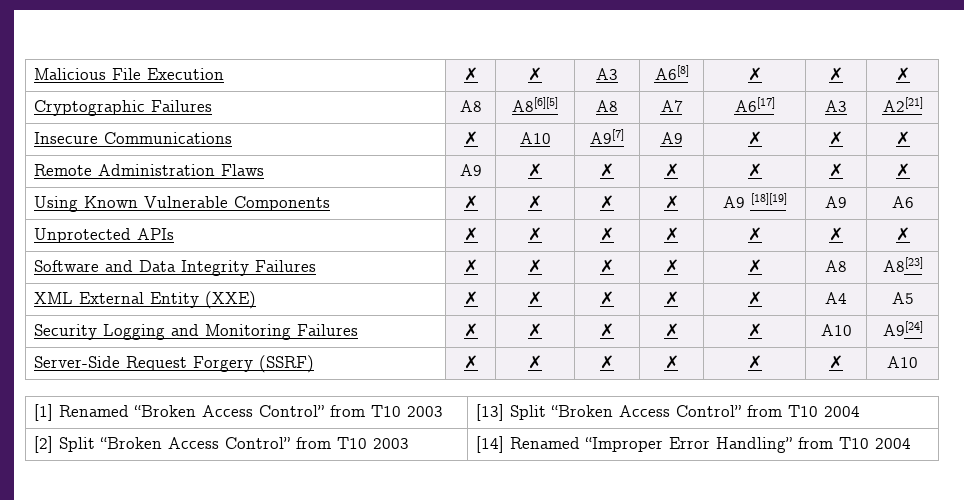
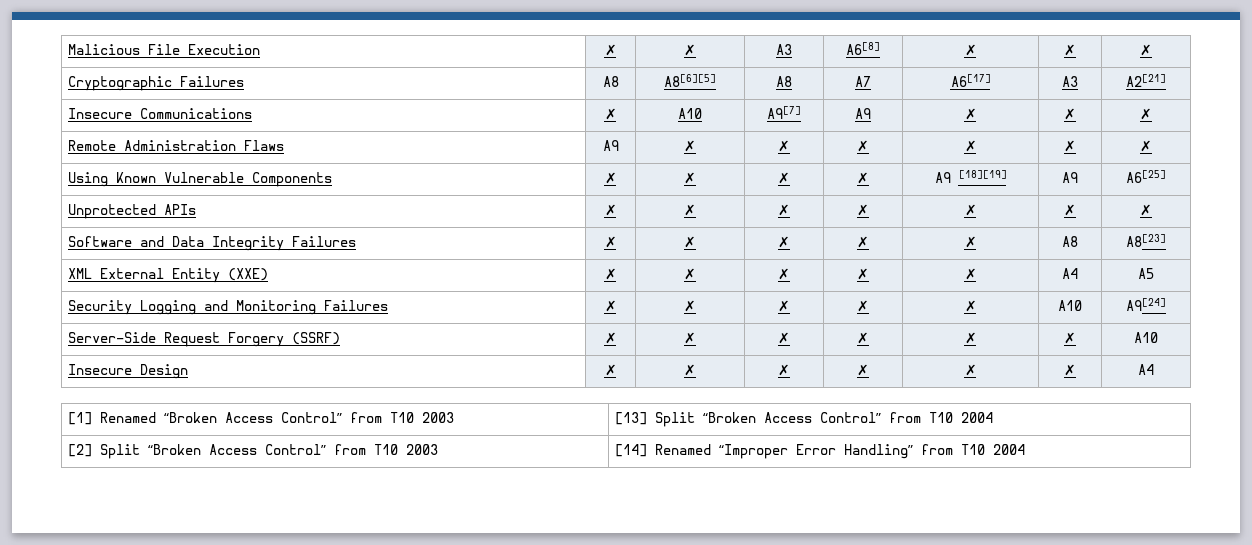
[891,196,914,208] A6 -> [1126,170,1166,183] A6[25]
(918, 362) none -> [67,364,188,379] [604,364,617,376] [684,364,696,376] [778,364,790,376] [857,364,869,376] [964,364,977,376] [1064,364,1076,376] [1138,364,1154,375] // Insecure Design | ✗ | ✗ | ✗ | ✗ | ✗ | ✗ | A4

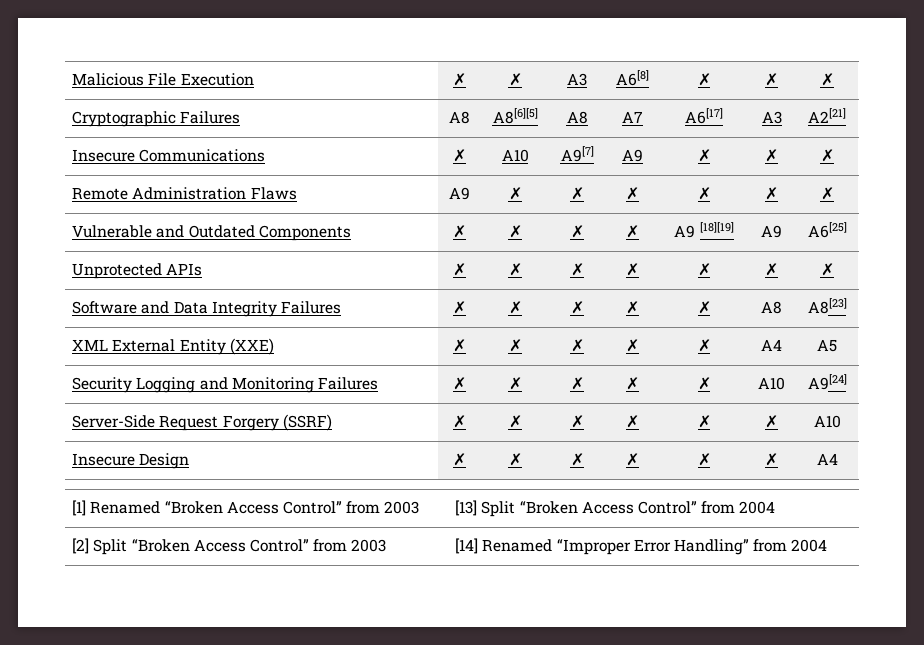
[67,172,244,187] Using Known Vulnerable -> [72,225,255,238] Vulnerable and Outdated
[389,412,414,423] T10 -> (381, 507) none
[928,412,953,423] T10 -> (736, 507) none
[373,444,398,455] T10 -> (348, 545) none
[960,444,985,455] T10 -> (788, 545) none

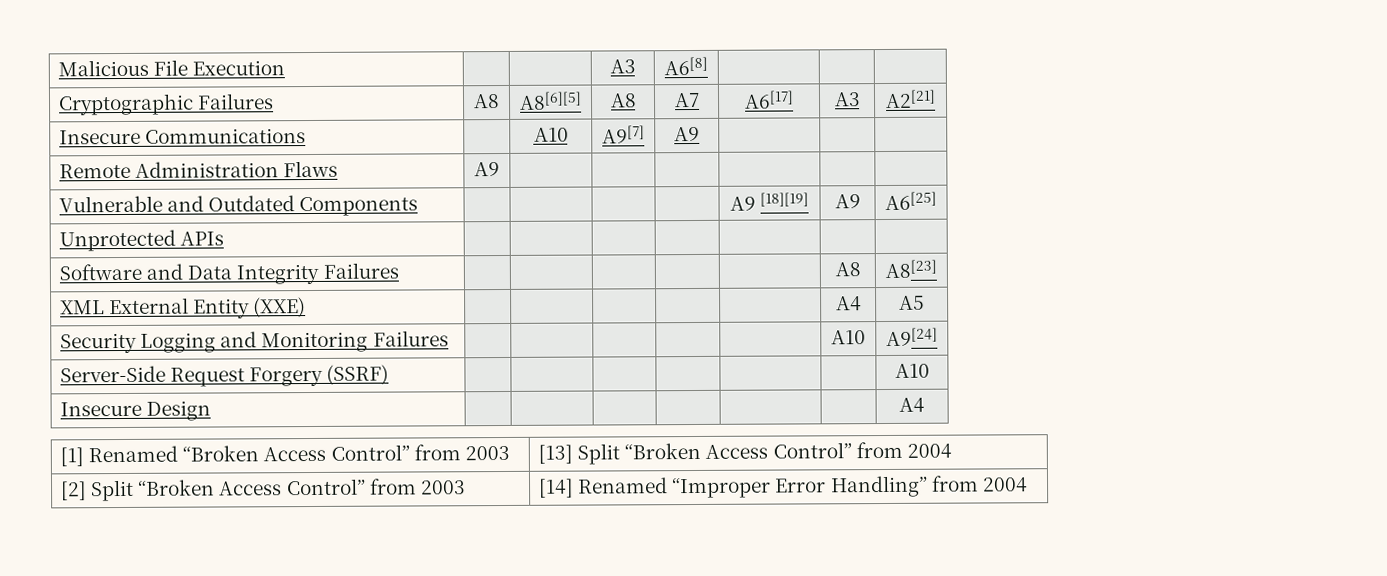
[453,73,466,86] [508,73,522,86] ✗ | ✗ -> (286, 68) |
[697,73,711,86] [765,73,778,86] [820,73,834,86] ✗ | ✗ | ✗ -> (708, 66) | |
[453,149,466,162] ✗ -> (307, 136) none
[697,149,711,162] [765,149,778,162] [820,149,834,162] ✗ | ✗ | ✗ -> (700, 134) | |
[508,187,522,200] [570,187,584,200] [626,187,639,200] [697,187,711,200] [765,187,778,200] [820,187,834,200] ✗ | ✗ | ✗ | ✗ | ✗ | ✗ -> (500, 169) | | | | |
[453,225,466,238] [508,225,522,238] [570,225,584,238] [626,225,639,238] ✗ | ✗ | ✗ | ✗ -> (419, 206) | | |
[453,263,466,276] [508,263,522,276] [570,263,584,276] [626,263,639,276] [697,263,711,276] [765,263,778,276] [820,263,834,276] ✗ | ✗ | ✗ | ✗ | ✗ | ✗ | ✗ -> (225, 238) | | | | | |
[453,301,466,314] [508,301,522,314] [570,301,584,314] [626,301,639,314] [697,301,711,314] ✗ | ✗ | ✗ | ✗ | ✗ -> (399, 270) | | | |
[453,339,466,352] [508,339,522,352] [570,339,584,352] [626,339,639,352] [697,339,711,352] ✗ | ✗ | ✗ | ✗ | ✗ -> (307, 307) | | | |
[453,377,466,390] [508,377,522,390] [570,377,584,390] [626,377,639,390] [697,377,711,390] ✗ | ✗ | ✗ | ✗ | ✗ -> (449, 338) | | | |
[453,415,466,428] [508,415,522,428] [570,415,584,428] [626,415,639,428] [697,415,711,428] [765,415,778,428] [813,415,841,428] [72,453,190,469] [453,453,466,466] [508,453,522,466] [570,453,584,466] [626,453,639,466] [697,453,711,466] [765,453,778,466] ✗ | ✗ | ✗ | ✗ | ✗ | ✗ | A10 // Insecure Design | ✗ | ✗ | ✗ | ✗ | ✗ | ✗ -> [894,363,930,378] [59,400,212,421] | | | | | | A10 // Insecure Design | | | | | |

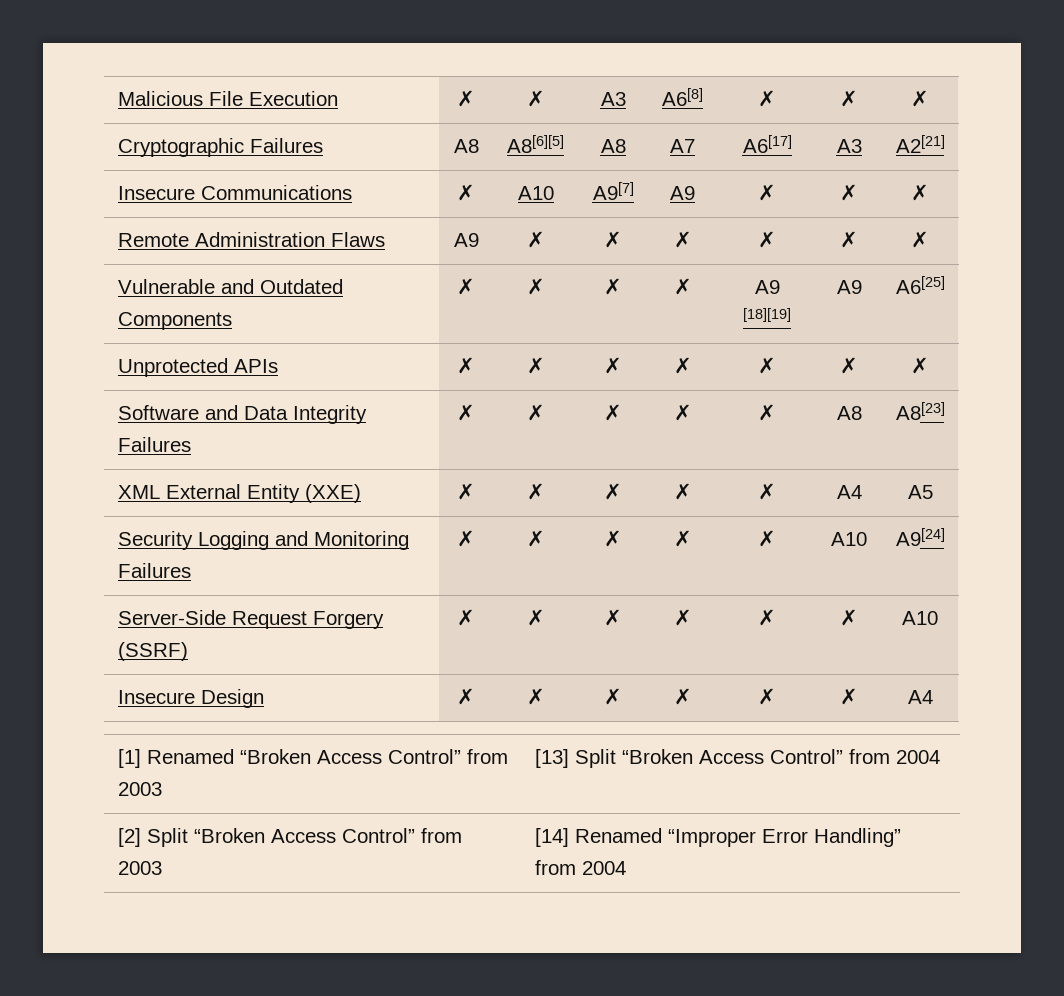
(286, 68) | -> [457,90,475,107] [526,90,545,107] ✗ | ✗
(708, 66) | | -> [758,90,776,107] [840,90,858,107] [911,90,929,107] ✗ | ✗ | ✗
(307, 136) none -> [457,184,475,201] ✗
(700, 134) | | -> [758,184,776,201] [840,184,858,201] [911,184,929,201] ✗ | ✗ | ✗
(500, 169) | | | | | -> [526,231,545,248] [604,231,622,248] [673,231,692,248] [758,231,776,248] [840,231,858,248] [911,231,929,248] ✗ | ✗ | ✗ | ✗ | ✗ | ✗
(419, 206) | | | -> [457,278,475,295] [526,278,545,295] [604,278,622,295] [673,278,692,295] ✗ | ✗ | ✗ | ✗
(225, 238) | | | | | | -> [457,357,475,374] [526,357,545,374] [604,357,622,374] [673,357,692,374] [758,357,776,374] [840,357,858,374] [911,357,929,374] ✗ | ✗ | ✗ | ✗ | ✗ | ✗ | ✗
(399, 270) | | | | -> [457,404,475,421] [526,404,545,421] [604,404,622,421] [673,404,692,421] [758,404,776,421] ✗ | ✗ | ✗ | ✗ | ✗
(307, 307) | | | | -> [457,483,475,500] [526,483,545,500] [604,483,622,500] [673,483,692,500] [758,483,776,500] ✗ | ✗ | ✗ | ✗ | ✗
(449, 338) | | | | -> [457,530,475,547] [526,530,545,547] [604,530,622,547] [673,530,692,547] [758,530,776,547] ✗ | ✗ | ✗ | ✗ | ✗
[894,363,930,378] [59,400,212,421] | | | | | | A10 // Insecure Design | | | | | | -> [457,609,475,626] [526,609,545,626] [604,609,622,626] [673,609,692,626] [758,609,776,626] [840,609,858,626] [902,611,938,625] [117,689,264,708] [457,688,475,705] [526,688,545,705] [604,688,622,705] [673,688,692,705] [758,688,776,705] [840,688,858,705] ✗ | ✗ | ✗ | ✗ | ✗ | ✗ | A10 // Insecure Design | ✗ | ✗ | ✗ | ✗ | ✗ | ✗

